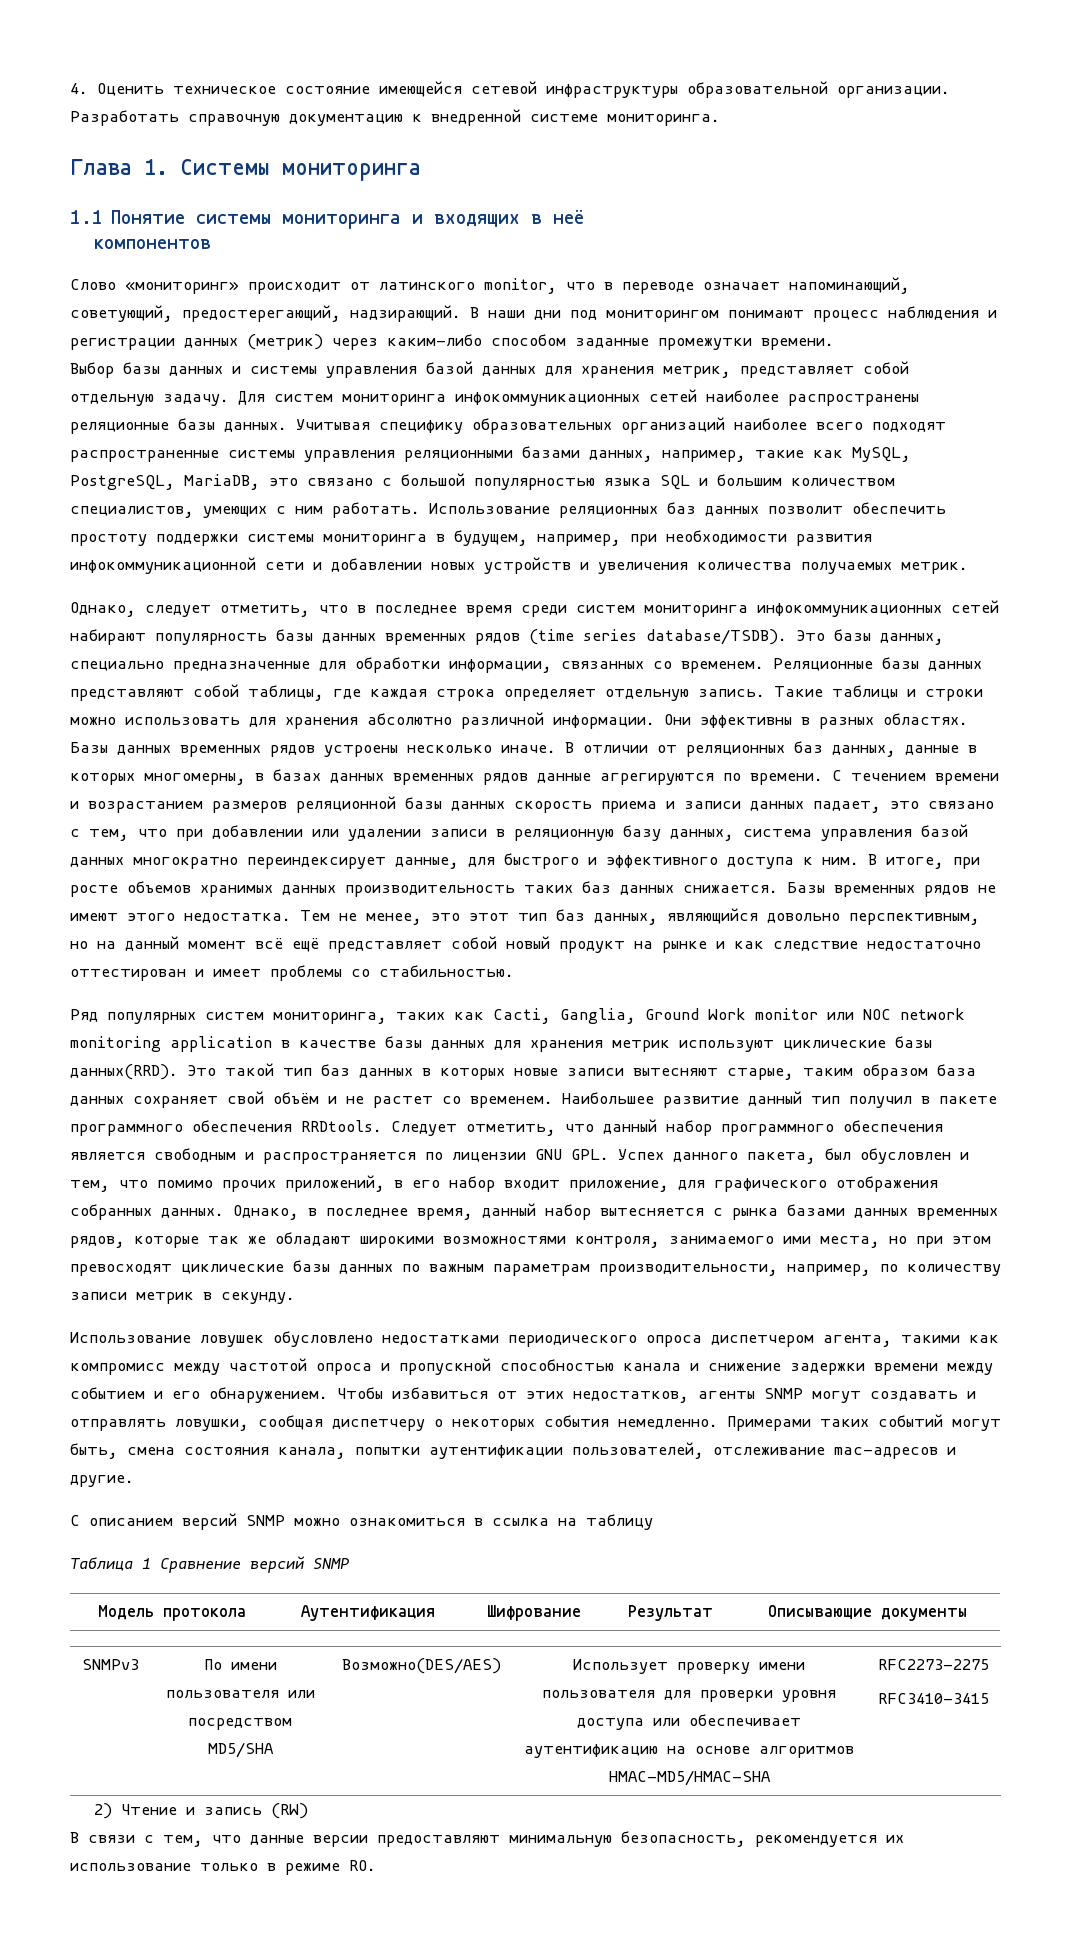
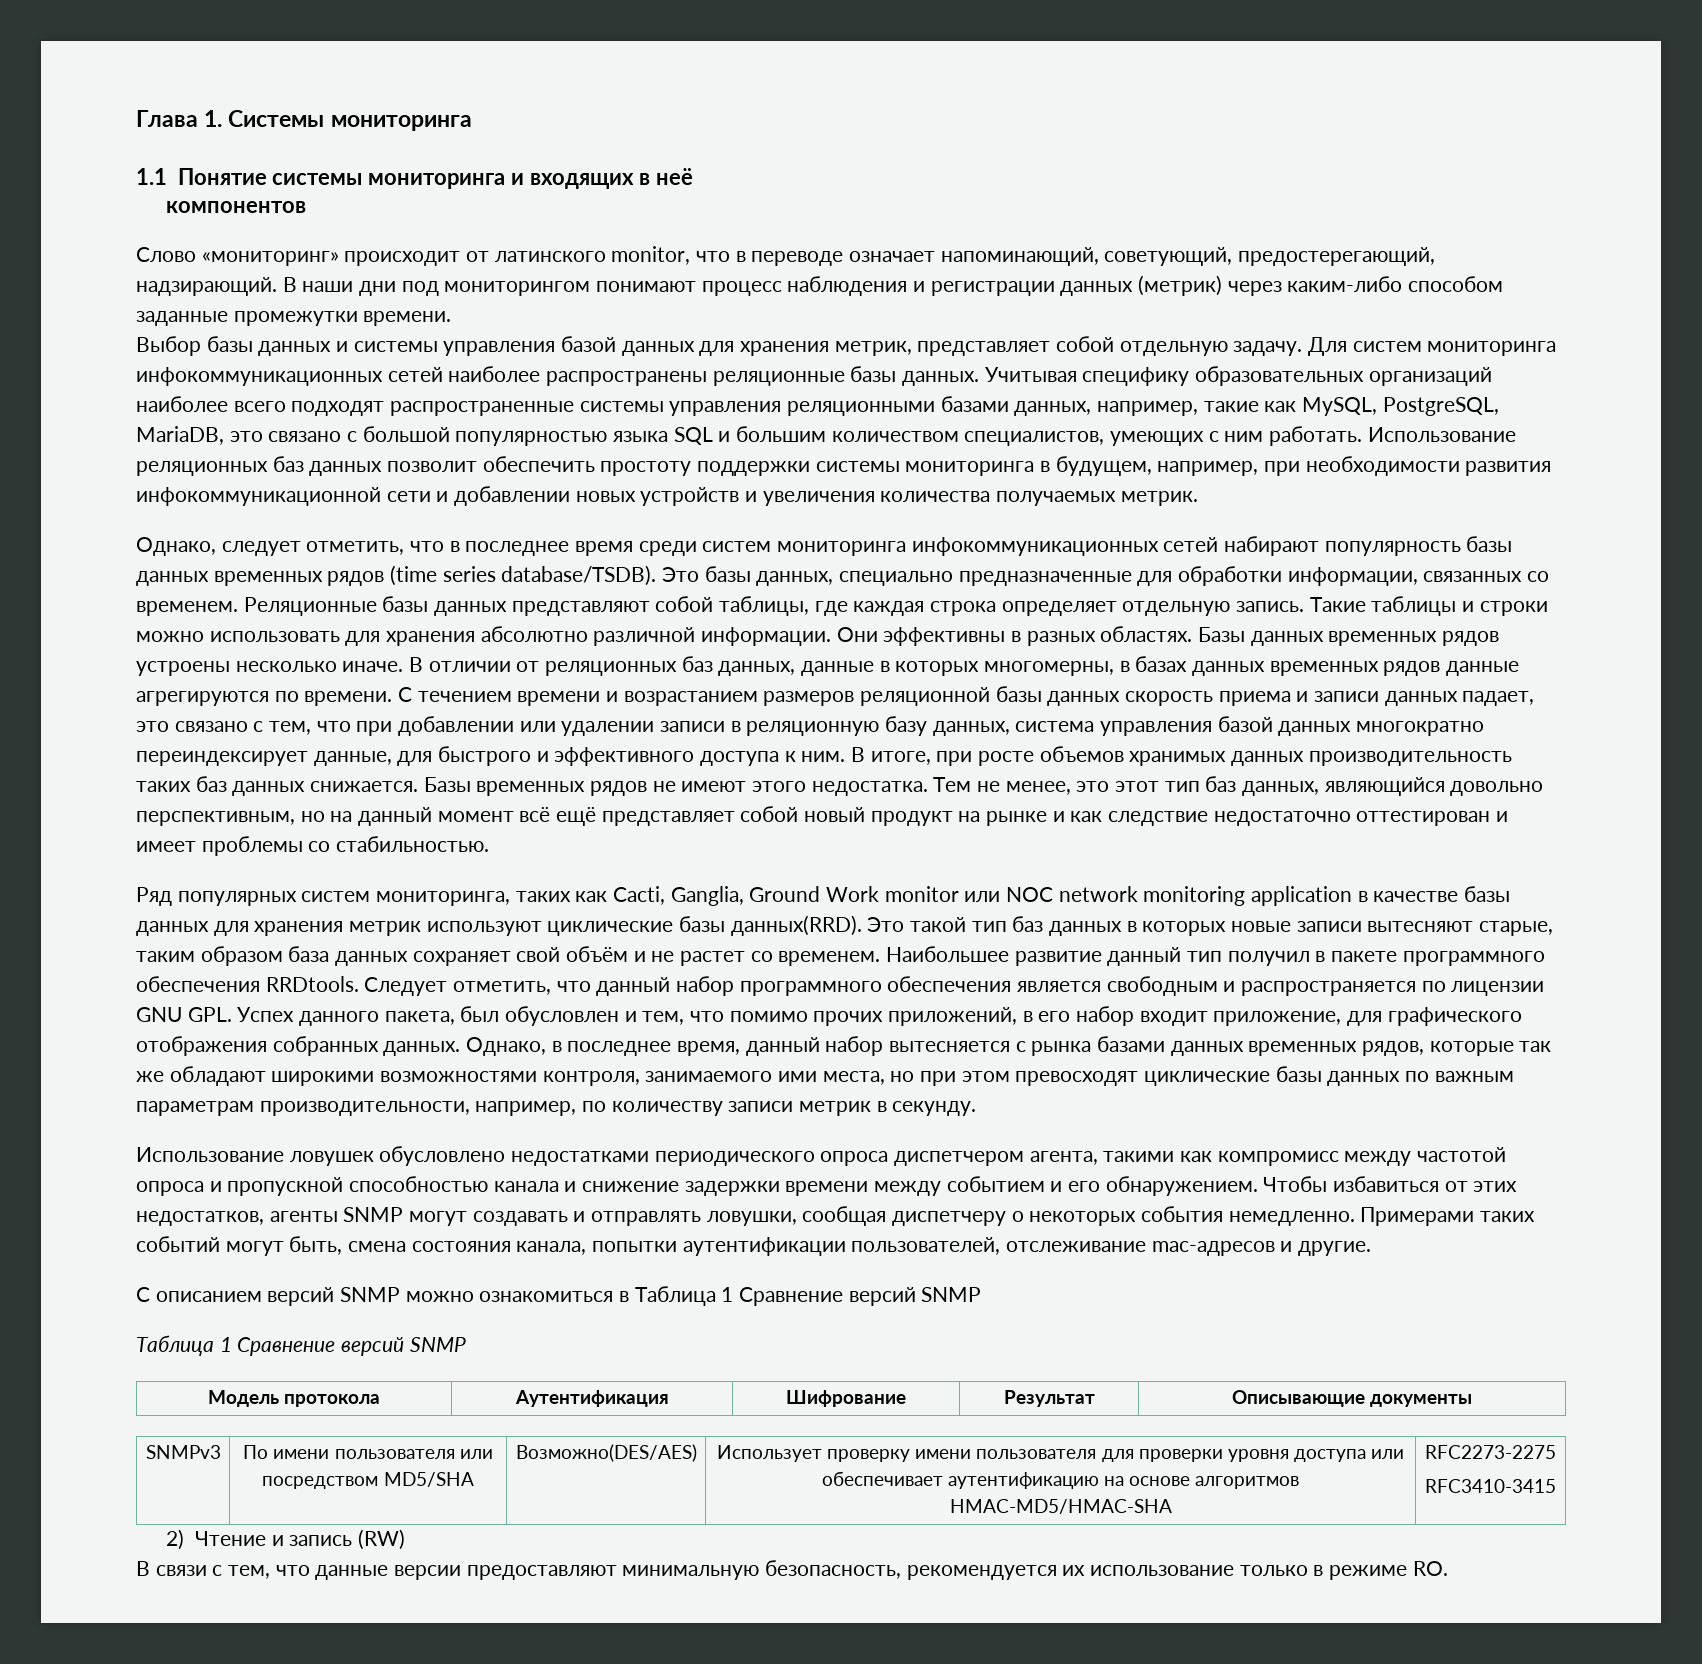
[70,81,950,98] [70,109,720,126] 4. Оценить техническое состояние имеющейся сетевой инфраструктуры образовательной организации. Разработать справочную документацию к внедренной системе мониторинга. // -> (136, 118) none
[492,1514,653,1530] ссылка на таблицу -> [634,1286,982,1306] Таблица 1 Сравнение версий SNMP

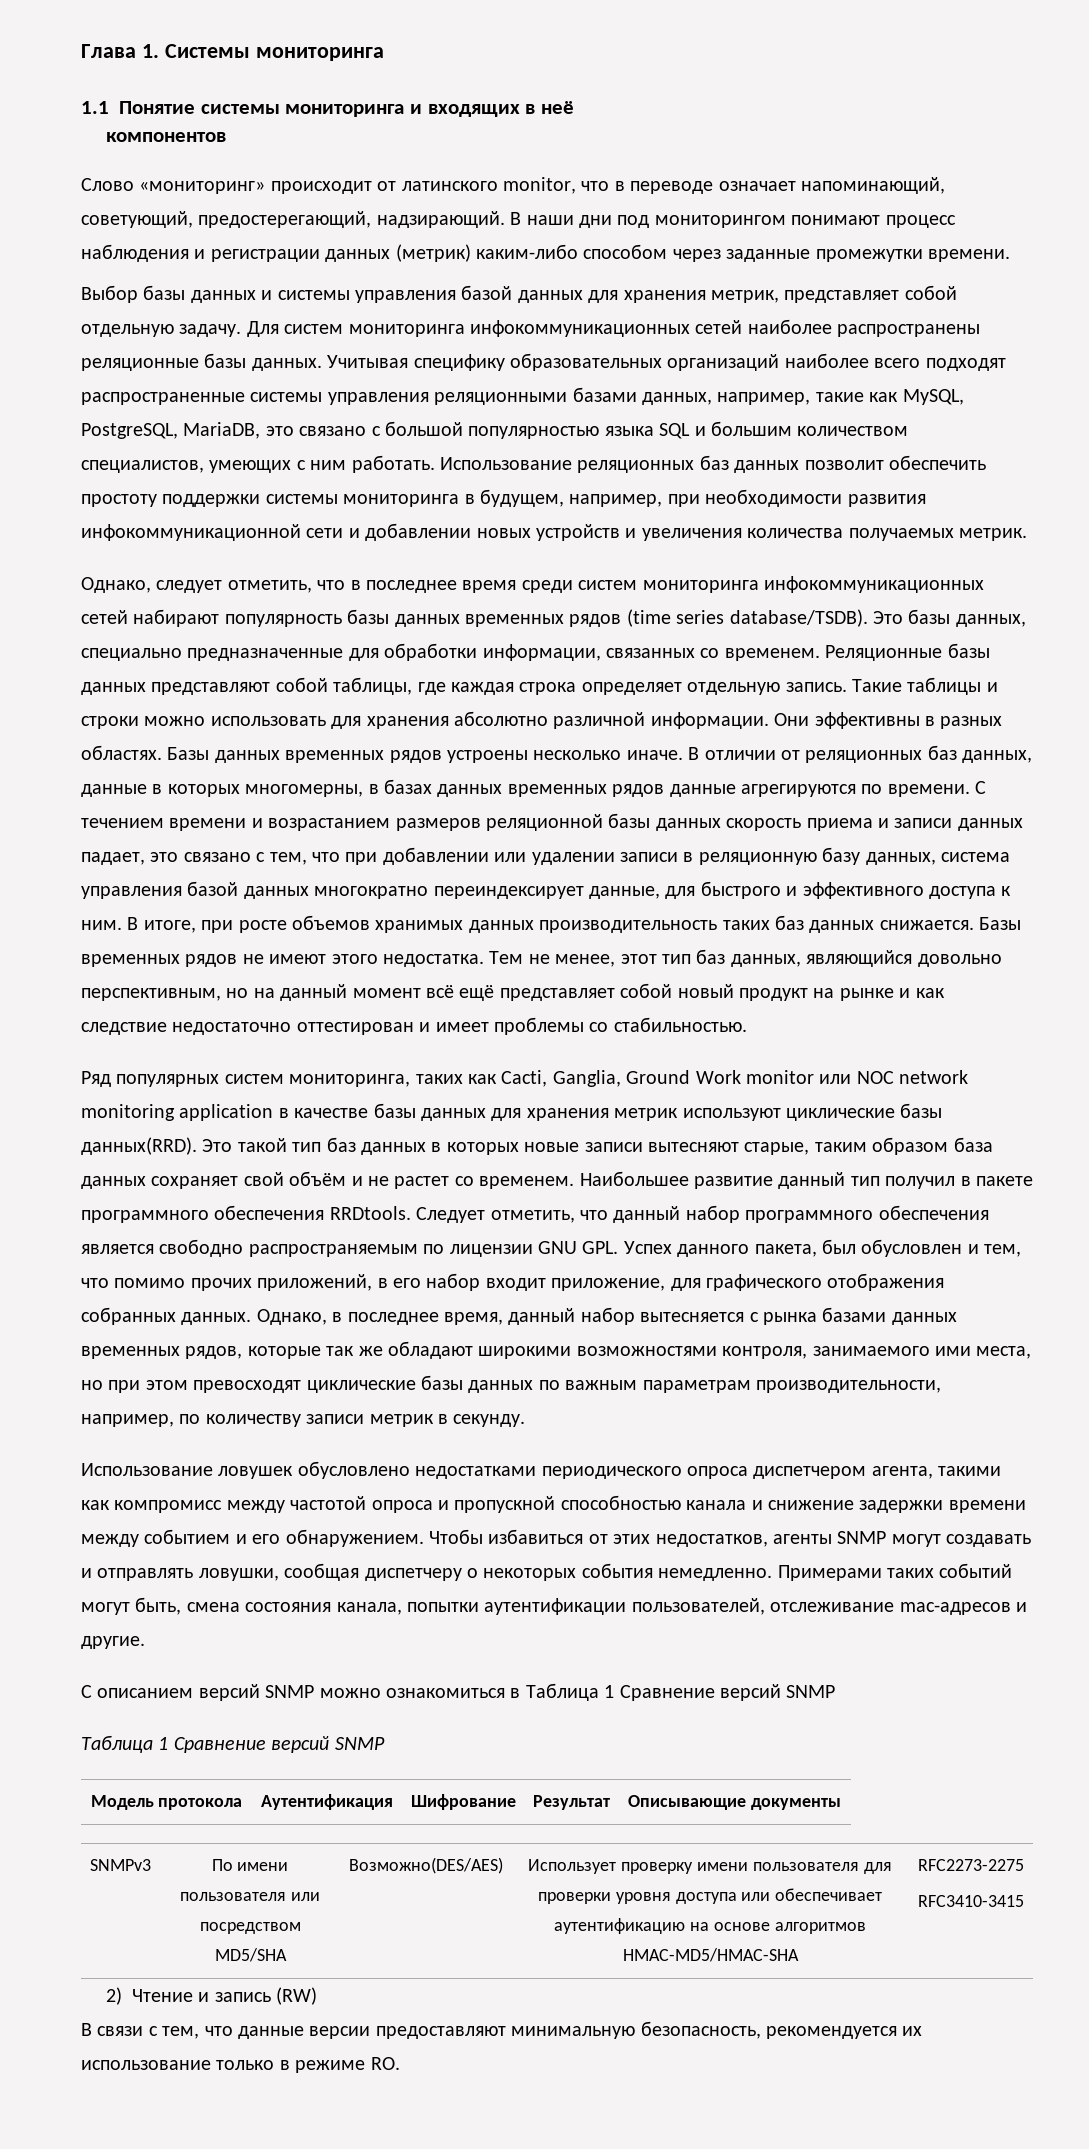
[1227,281,1282,296] через -> (471, 253) none
(1504, 284) none -> [672,249,721,262] через
[1076,781,1110,792] это -> (616, 960) none
[1106,976,1417,996] свободным и распространяется -> [159,1239,418,1257] свободно распространяемым

